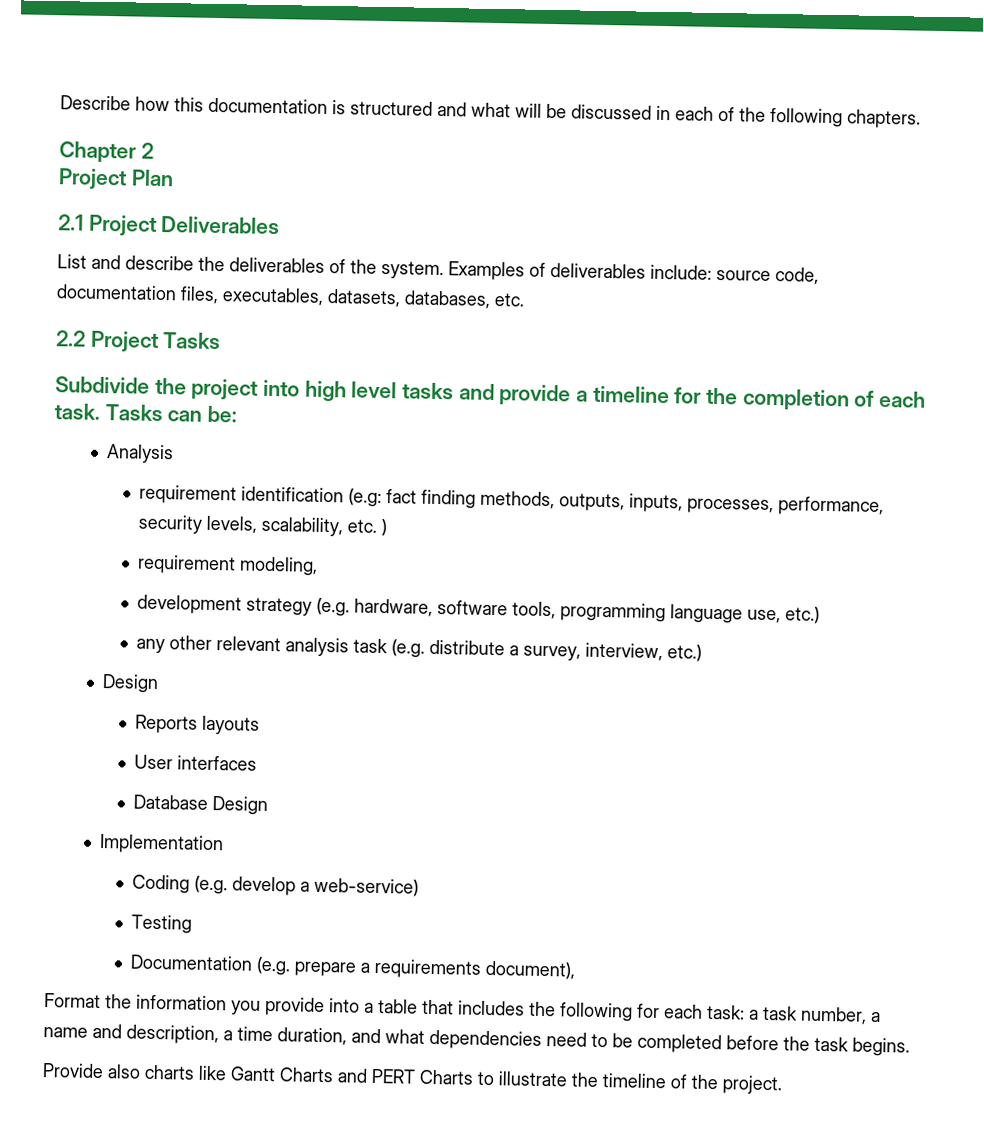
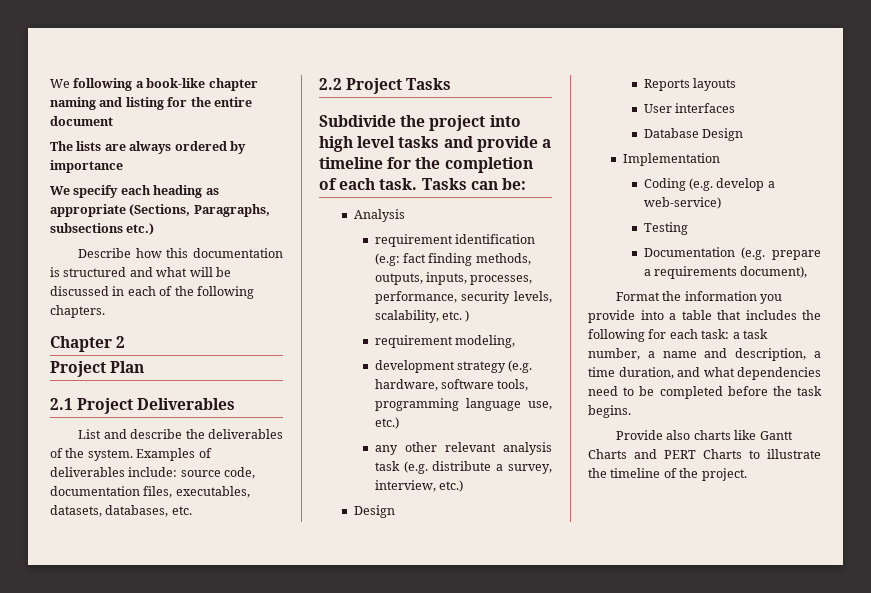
(60, 103) none -> [50,78,258,91] [50,97,252,110] [50,116,113,126] [50,141,246,154] [50,160,123,173] [50,185,219,198] [50,204,270,217] [50,223,155,235] We following a book-like chapter naming and listing for the entire document // The lists are always ordered by importance // We specify each heading as appropriate (Sections, Paragraphs, subsections etc.) //

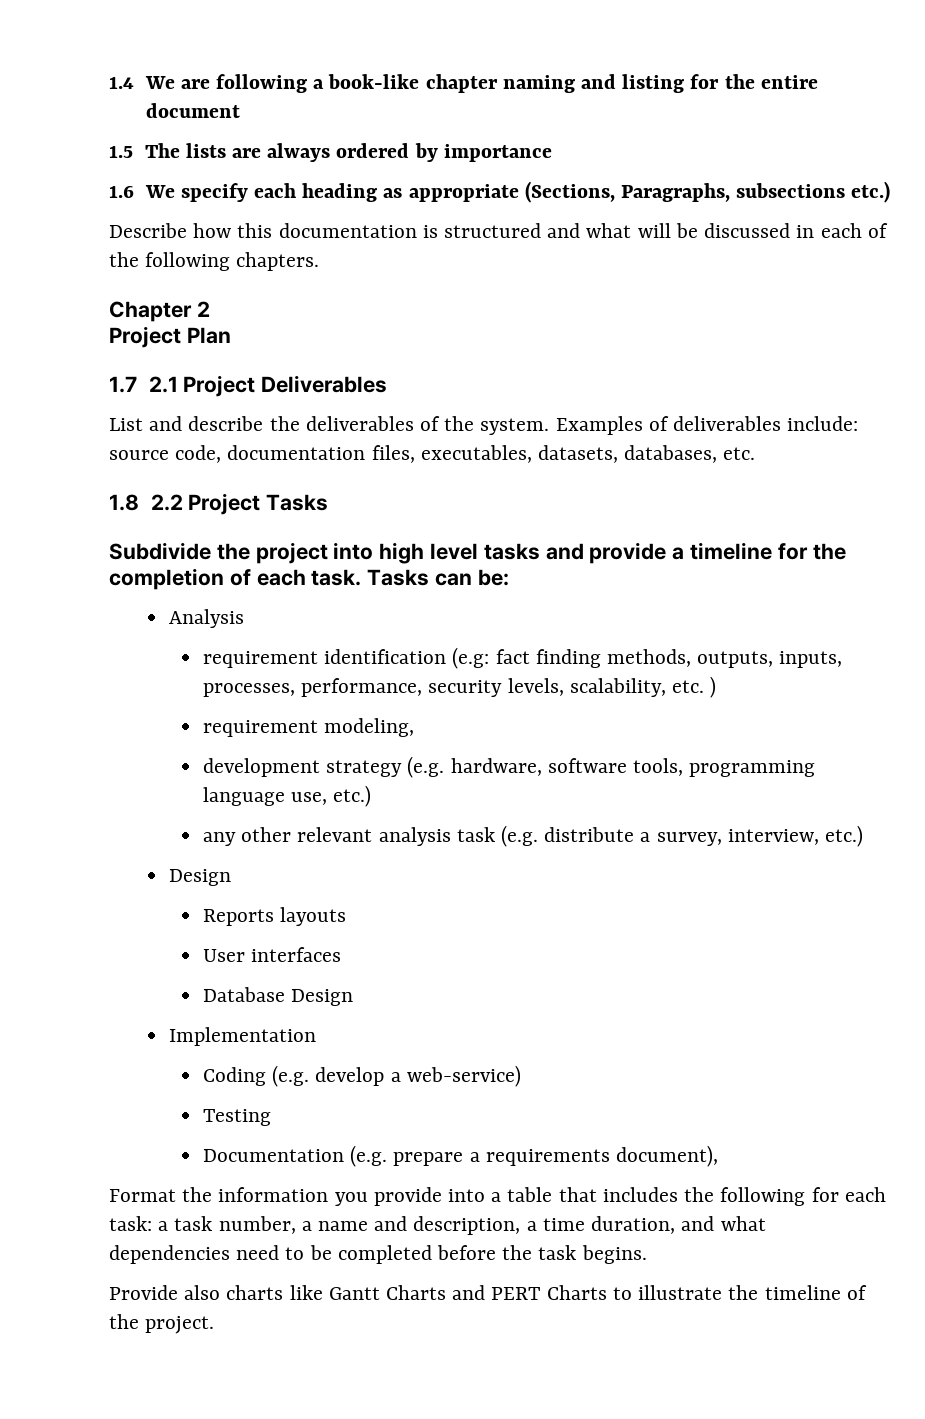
[50,79,70,88] We -> [109,76,210,89] 1.4 We are
(113, 121) none -> [109,145,133,158] 1.5
(123, 166) none -> [109,185,134,198] 1.6
(145, 367) none -> [109,376,137,393] 1.7
(192, 510) none -> [109,494,139,511] 1.8

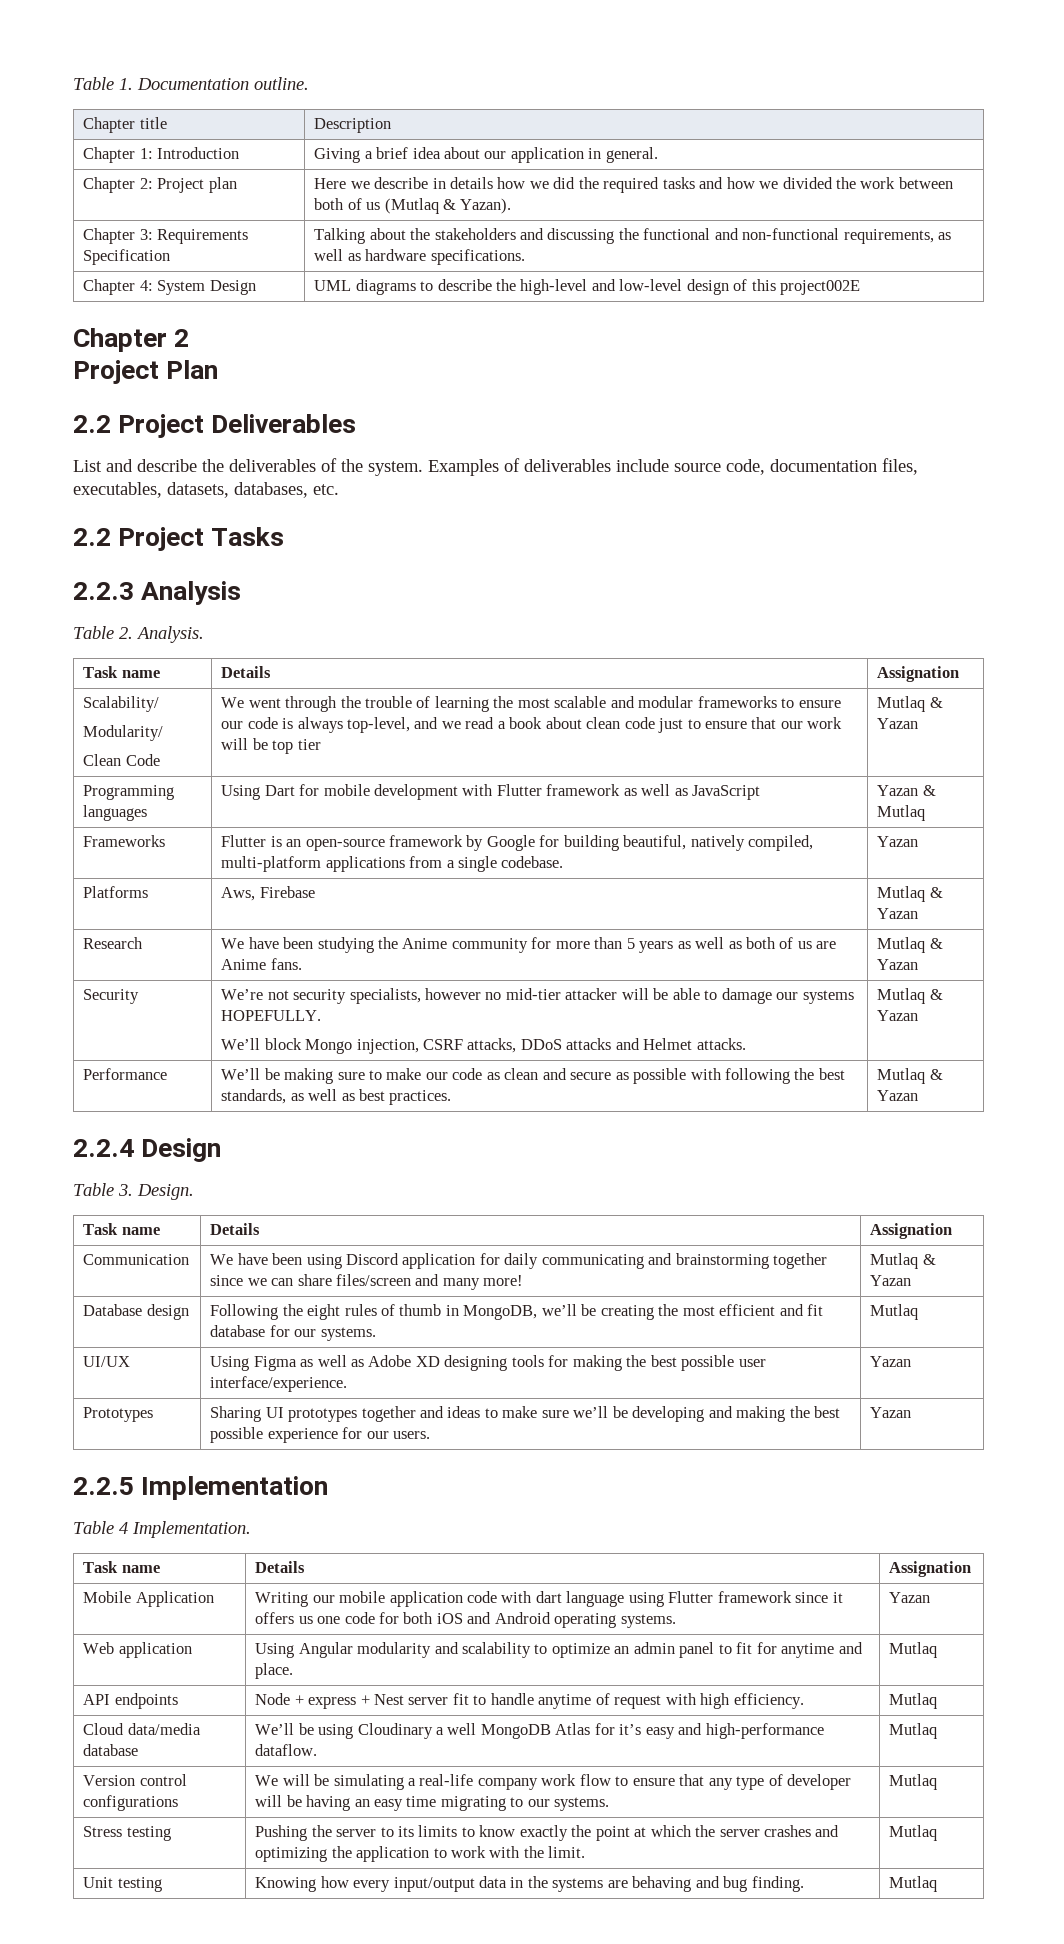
[109,74,818,93] [145,103,240,118] [109,143,552,162] [109,181,891,203] [109,223,888,238] [109,252,320,271] 1.4 We are following a book-like chapter naming and listing for the entire document // 1.5 The lists are always ordered by importance // 1.6 We specify each heading as appropriate (Sections, Paragraphs, subsections etc.) // Describe how this documentation is structured and what will be discussed in each of the following chapters. -> [73,77,309,90] [83,117,167,133] [314,118,392,133] [83,147,240,163] [314,147,658,163] [83,177,237,193] [314,177,953,193] [314,198,512,214] [83,228,249,244] [83,249,171,265] [314,228,952,244] [314,249,525,265] [83,279,256,295] [314,279,861,295] Table 1. Documentation outline. // Chapter title | Description // Chapter 1: Introduction | Giving a brief idea about our application in general. // Chapter 2: Project plan | Here we describe in details how we did the required tasks and how we divided the work between both of us (Mutlaq & Yazan). // Chapter 3: Requirements Specification | Talking about the stakeholders and discussing the functional and non-functional requirements, as well as hardware specifications. // Chapter 4: System Design | UML diagrams to describe the high-level and low-level design of this project002E
[109,376,178,393] 1.7 2.1 -> [73,415,111,433] 2.2
[787,416,859,431] include: -> [616,459,669,472] include
[109,494,139,511] 1.8 -> (339, 489) none
[109,542,846,564] [109,568,509,590] [168,609,244,628] [202,647,843,669] [202,676,717,698] [202,718,415,737] [202,756,816,778] [202,785,372,807] [202,825,864,847] [168,869,231,886] [202,907,347,926] [202,947,342,962] [202,987,354,1006] [168,1027,316,1046] [202,1065,521,1087] [202,1109,271,1126] [202,1145,718,1167] [109,1187,886,1206] [109,1216,766,1235] [109,1245,647,1264] [109,1285,867,1300] [109,1314,215,1334] Subdivide the project into high level tasks and provide a timeline for the completion of each task. Tasks can be: // Analysis // requirement identification (e.g: fact finding methods, outputs, inputs, processes, performance, security levels, scalability, etc. ) // requirement modeling, // development strategy (e.g. hardware, software tools, programming language use, etc.) // any other relevant analysis task (e.g. distribute a survey, interview, etc.) // Design // Reports layouts // User interfaces // Database Design // Implementation // Coding (e.g. develop a web-service) // Testing // Documentation (e.g. prepare a requirements document), // Format the information you provide into a table that includes the following for each task: a task number, a name and description, a time duration, and what dependencies need to be completed before the task begins. // Provide also charts like Gantt Charts and PERT Charts to illustrate the timeline of the project. -> [73,581,242,605] [73,626,204,643] [83,666,160,678] [221,666,272,678] [877,666,960,682] [83,696,160,712] [83,725,164,741] [83,754,160,766] [221,696,841,712] [221,717,843,733] [221,738,321,754] [877,696,943,712] [877,718,919,729] [83,785,175,800] [83,805,148,821] [221,784,761,800] [877,785,936,796] [877,805,926,821] [83,835,166,847] [221,835,814,851] [221,856,564,872] [877,836,919,847] [83,886,149,898] [221,886,315,901] [877,886,943,902] [877,908,919,919] [83,937,144,949] [221,937,837,953] [221,958,302,970] [877,937,943,953] [877,959,919,970] [83,989,140,1004] [221,988,854,1004] [221,1010,322,1021] [221,1038,746,1054] [877,988,943,1004] [877,1010,919,1021] [83,1068,168,1080] [221,1068,845,1084] [221,1089,452,1105] [877,1068,943,1084] [877,1090,919,1101] [73,1138,222,1162] [73,1183,194,1200] [83,1223,160,1235] [210,1223,261,1235] [870,1223,953,1239] [83,1254,190,1265] [210,1253,828,1269] [210,1274,524,1290] [870,1253,936,1269] [870,1275,912,1286] [83,1304,189,1320] [210,1304,824,1320] [210,1325,376,1341] [870,1304,919,1320] [83,1356,131,1367] [210,1355,766,1371] [210,1376,348,1392] [870,1356,912,1367] [83,1407,154,1422] [210,1406,841,1422] [210,1427,431,1443] [870,1407,912,1418] [73,1476,329,1500] [73,1521,251,1538] [83,1561,160,1573] [255,1561,306,1573] [889,1561,972,1577] [83,1591,214,1607] [255,1591,843,1607] [255,1612,676,1628] [889,1592,931,1603] [83,1642,192,1658] [255,1642,863,1658] [255,1663,294,1679] [889,1642,938,1658] [83,1693,178,1709] [255,1693,804,1709] [889,1693,938,1709] [83,1723,201,1735] [83,1744,139,1756] [255,1723,824,1739] [255,1744,318,1756] [889,1723,938,1739] [83,1774,187,1786] [83,1795,179,1811] [255,1774,852,1790] [255,1795,610,1811] [889,1774,938,1790] [83,1826,171,1841] [255,1825,840,1841] [255,1846,586,1862] [889,1825,938,1841] [83,1877,162,1892] [255,1876,804,1892] [889,1876,938,1892] 2.2.3 Analysis // Table 2. Analysis. // Task name | Details | Assignation // Scalability/ // Modularity/ // Clean Code | We went through the trouble of learning the most scalable and modular frameworks to ensure our code is always top-level, and we read a book about clean code just to ensure that our work will be top tier | Mutlaq & Yazan // Programming languages | Using Dart for mobile development with Flutter framework as well as JavaScript | Yazan & Mutlaq // Frameworks | Flutter is an open-source framework by Google for building beautiful, natively compiled, multi-platform applications from a single codebase. | Yazan // Platforms | Aws, Firebase | Mutlaq & Yazan // Research | We have been studying the Anime community for more than 5 years as well as both of us are Anime fans. | Mutlaq & Yazan // Security | We’re not security specialists, however no mid-tier attacker will be able to damage our systems HOPEFULLY. // We’ll block Mongo injection, CSRF attacks, DDoS attacks and Helmet attacks. | Mutlaq & Yazan // Performance | We’ll be making sure to make our code as clean and secure as possible with following the best standards, as well as best practices. | Mutlaq & Yazan // 2.2.4 Design // Table 3. Design. // Task name | Details | Assignation // Communication | We have been using Discord application for daily communicating and brainstorming together since we can share files/screen and many more! | Mutlaq & Yazan // Database design | Following the eight rules of thumb in MongoDB, we’ll be creating the most efficient and fit database for our systems. | Mutlaq // UI/UX | Using Figma as well as Adobe XD designing tools for making the best possible user interface/experience. | Yazan // Prototypes | Sharing UI prototypes together and ideas to make sure we’ll be developing and making the best possible experience for our users. | Yazan // 2.2.5 Implementation // Table 4 Implementation. // Task name | Details | Assignation // Mobile Application | Writing our mobile application code with dart language using Flutter framework since it offers us one code for both iOS and Android operating systems. | Yazan // Web application | Using Angular modularity and scalability to optimize an admin panel to fit for anytime and place. | Mutlaq // API endpoints | Node + express + Nest server fit to handle anytime of request with high efficiency. | Mutlaq // Cloud data/media database | We’ll be using Cloudinary a well MongoDB Atlas for it’s easy and high-performance dataflow. | Mutlaq // Version control configurations | We will be simulating a real-life company work flow to ensure that any type of developer will be having an easy time migrating to our systems. | Mutlaq // Stress testing | Pushing the server to its limits to know exactly the point at which the server crashes and optimizing the application to work with the limit. | Mutlaq // Unit testing | Knowing how every input/output data in the systems are behaving and bug finding. | Mutlaq

